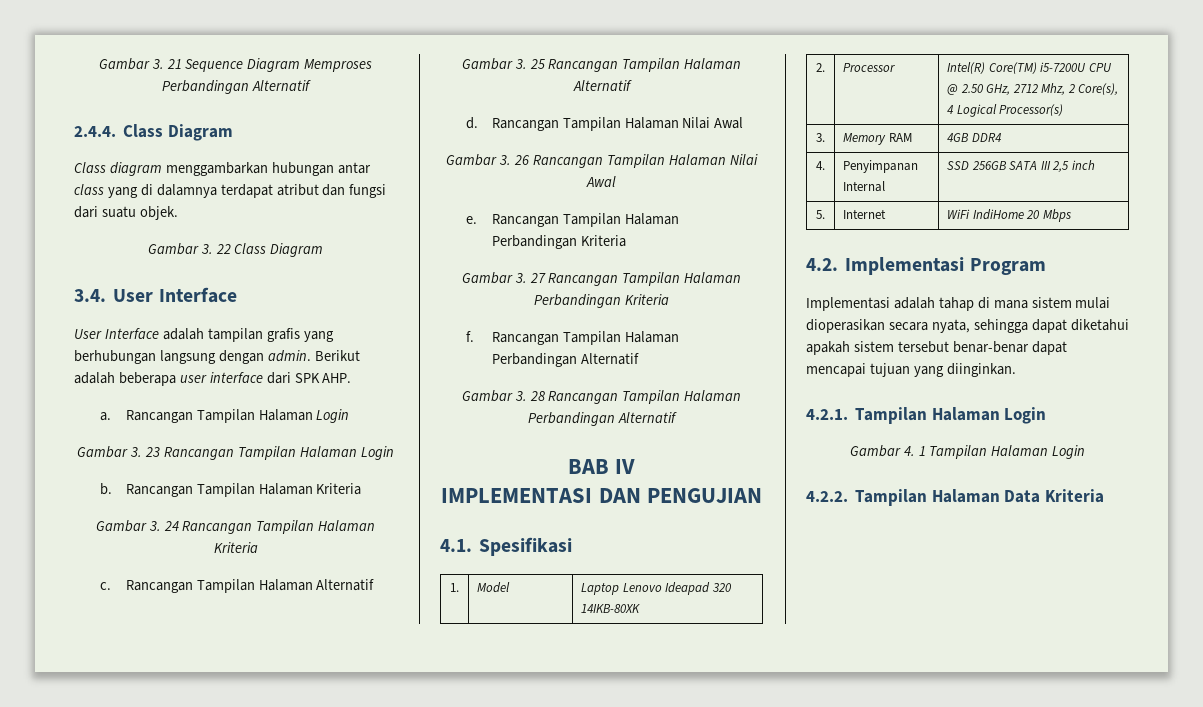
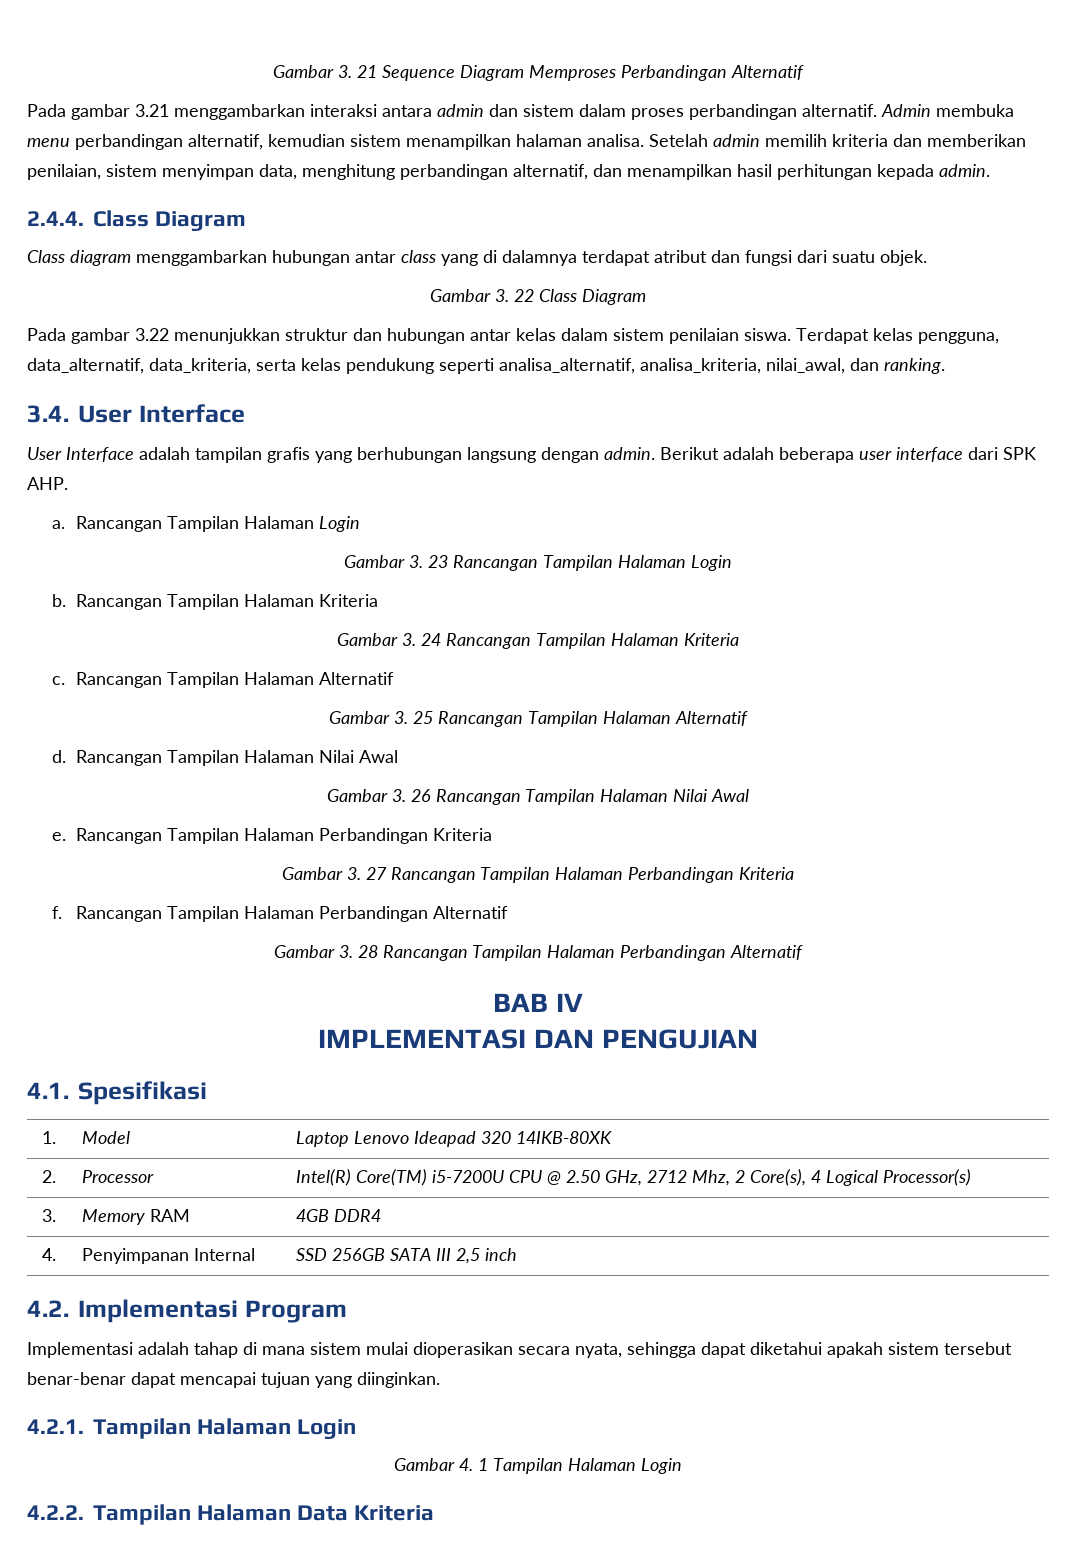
(311, 85) none -> [27,104,1014,120] [27,134,1026,150] [27,164,990,180] // Pada gambar 3.21 menggambarkan interaksi antara admin dan sistem dalam proses perbandingan alternatif. Admin membuka menu perbandingan alternatif, kemudian sistem menampilkan halaman analisa. Setelah admin memilih kriteria dan memberikan penilaian, sistem menyimpan data, menghitung perbandingan alternatif, dan menampilkan hasil perhitungan kepada admin.
(324, 250) none -> [27,328,999,344] [27,358,945,374] // Pada gambar 3.22 menunjukkan struktur dan hubungan antar kelas dalam sistem penilaian siswa. Terdapat kelas pengguna, data_alternatif, data_kriteria, serta kelas pendukung seperti analisa_alternatif, analisa_kriteria, nilai_awal, dan ranking.
[816,210,825,219] [843,209,887,219] [947,209,1071,222] // 5. | Internet | WiFi IndiHome 20 Mbps -> (517, 1254) none

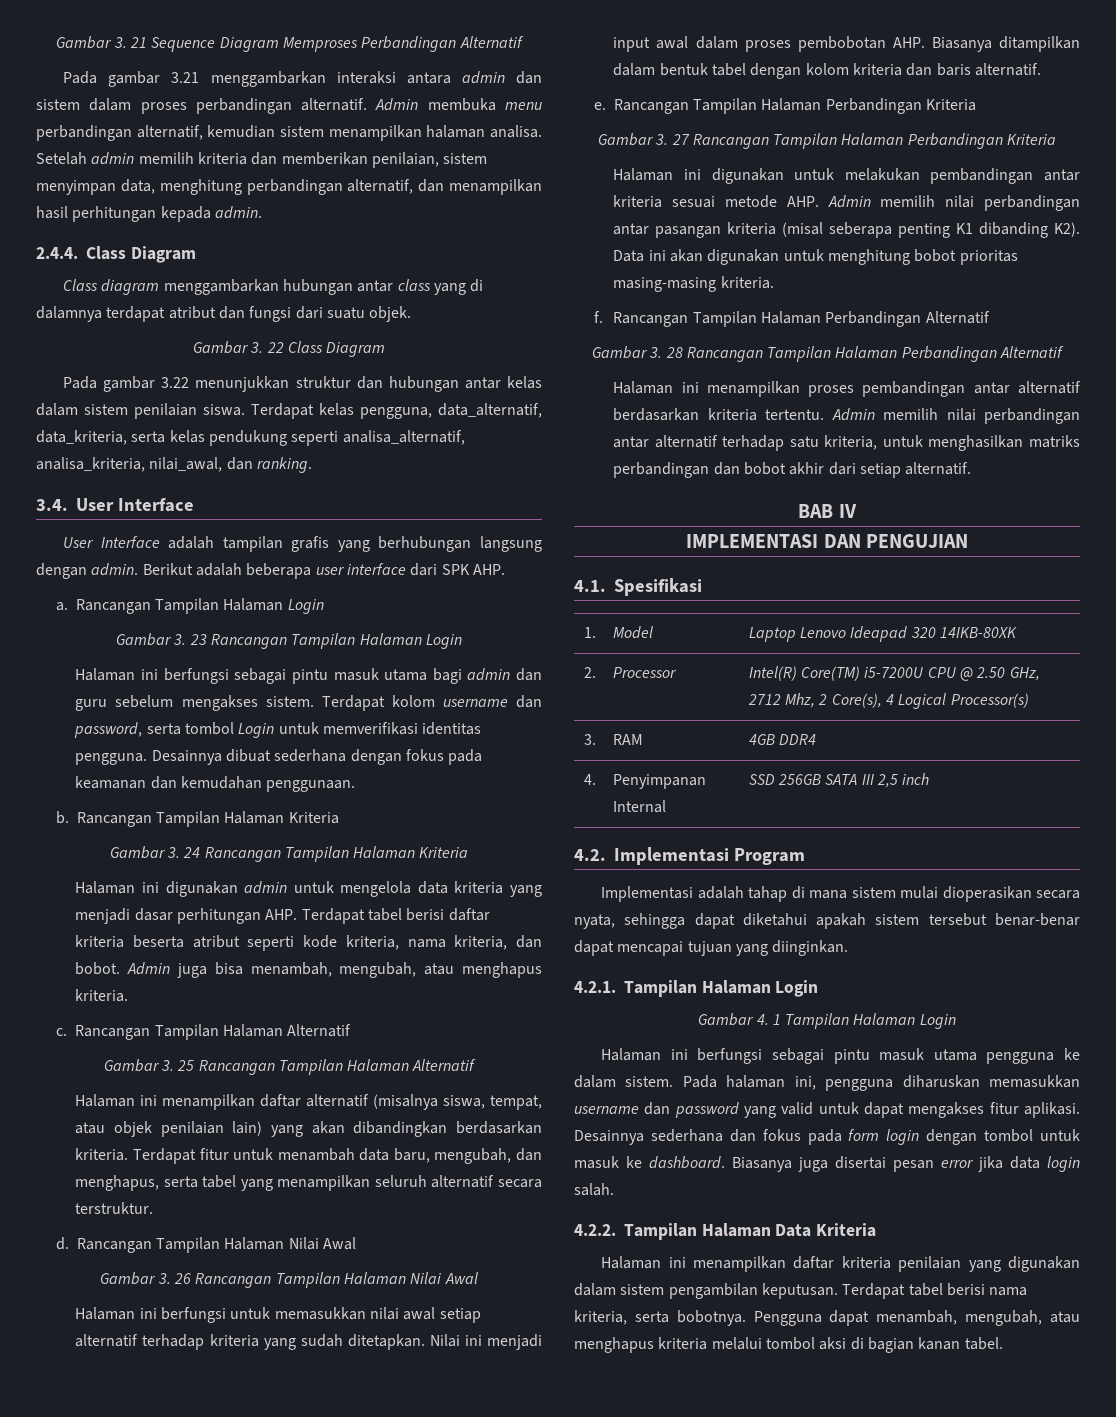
(732, 563) none -> [75,668,542,684] [75,695,542,711] [74,722,482,738] [75,749,483,765] [75,776,356,792] // Halaman ini berfungsi sebagai pintu masuk utama bagi admin dan guru sebelum mengakses sistem. Terdapat kolom username dan password, serta tombol Login untuk memverifikasi identitas pengguna. Desainnya dibuat sederhana dengan fokus pada keamanan dan kemudahan penggunaan.
(739, 639) none -> [75,881,542,897] [75,908,490,924] [75,935,542,951] [75,962,542,978] [75,989,129,1002] // Halaman ini digunakan admin untuk mengelola data kriteria yang menjadi dasar perhitungan AHP. Terdapat tabel berisi daftar kriteria beserta atribut seperti kode kriteria, nama kriteria, dan bobot. Admin juga bisa menambah, mengubah, atau menghapus kriteria.
(748, 718) none -> [75,1094,542,1110] [75,1121,542,1137] [75,1148,542,1164] [75,1175,542,1191] [75,1202,154,1214] // Halaman ini menampilkan daftar alternatif (misalnya siswa, tempat, atau objek penilaian lain) yang akan dibandingkan berdasarkan kriteria. Terdapat fitur untuk menambah data baru, mengubah, dan menghapus, serta tabel yang menampilkan seluruh alternatif secara terstruktur.
(750, 795) none -> [75,1307,481,1323] [75,1334,542,1350] [613,36,1080,52] [613,63,1041,79] // Halaman ini berfungsi untuk memasukkan nilai awal setiap alternatif terhadap kriteria yang sudah ditetapkan. Nilai ini menjadi input awal dalam proses pembobotan AHP. Biasanya ditampilkan dalam bentuk tabel dengan kolom kriteria dan baris alternatif.
(795, 873) none -> [613,168,1080,184] [613,195,1080,211] [613,222,1080,238] [613,249,1018,265] [613,276,774,292] // Halaman ini digunakan untuk melakukan pembandingan antar kriteria sesuai metode AHP. Admin memilih nilai perbandingan antar pasangan kriteria (misal seberapa penting K1 dibanding K2). Data ini akan digunakan untuk menghitung bobot prioritas masing-masing kriteria.
(804, 952) none -> [613,381,1081,397] [613,408,1080,424] [613,435,1080,451] [613,462,972,478] // Halaman ini menampilkan proses pembandingan antar alternatif berdasarkan kriteria tertentu. Admin memilih nilai perbandingan antar alternatif terhadap satu kriteria, untuk menghasilkan matriks perbandingan dan bobot akhir dari setiap alternatif.
[81,1209,145,1225] Memory -> (596, 739) none
(682, 1466) none -> [601,1048,1080,1064] [574,1075,1080,1091] [574,1102,1080,1118] [574,1129,1080,1145] [574,1156,1080,1172] [574,1183,614,1196] // Halaman ini berfungsi sebagai pintu masuk utama pengguna ke dalam sistem. Pada halaman ini, pengguna diharuskan memasukkan username dan password yang valid untuk dapat mengakses fitur aplikasi. Desainnya sederhana dan fokus pada form login dengan tombol untuk masuk ke dashboard. Biasanya juga disertai pesan error jika data login salah.
(435, 1513) none -> [601,1256,1080,1272] [574,1283,1028,1299] [574,1310,1080,1326] [574,1337,1003,1353] // Halaman ini menampilkan daftar kriteria penilaian yang digunakan dalam sistem pengambilan keputusan. Terdapat tabel berisi nama kriteria, serta bobotnya. Pengguna dapat menambah, mengubah, atau menghapus kriteria melalui tombol aksi di bagian kanan tabel.

